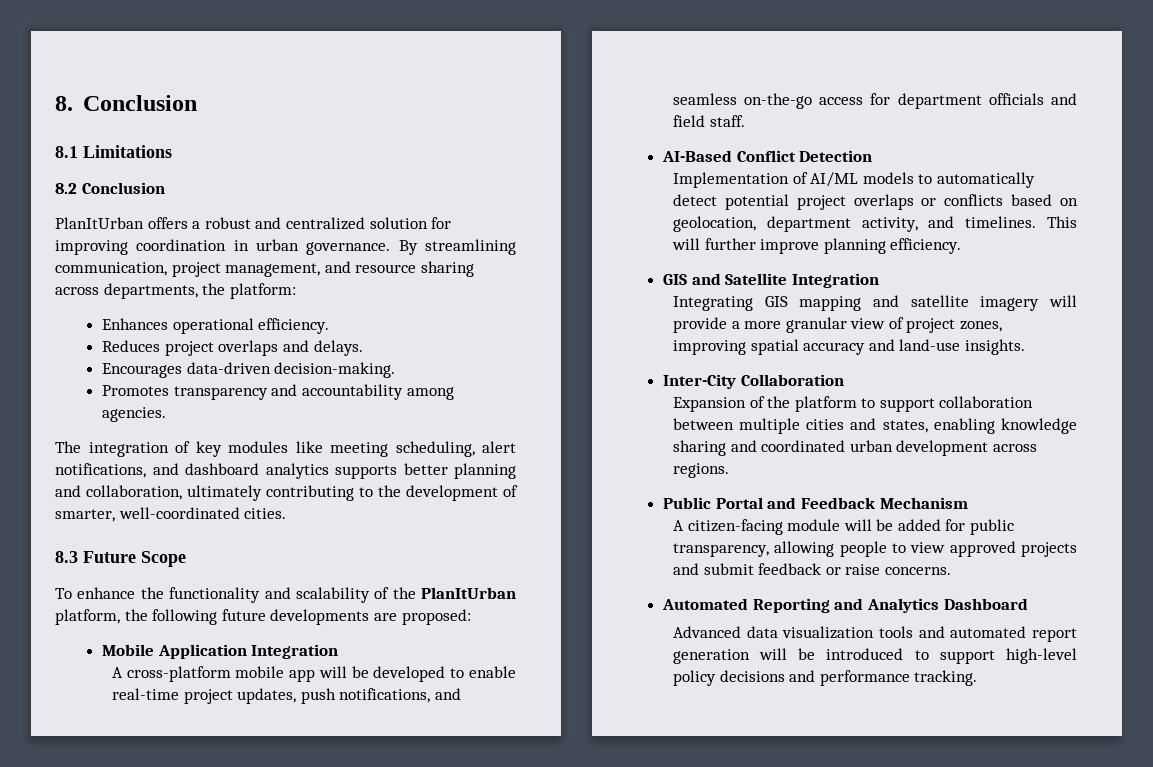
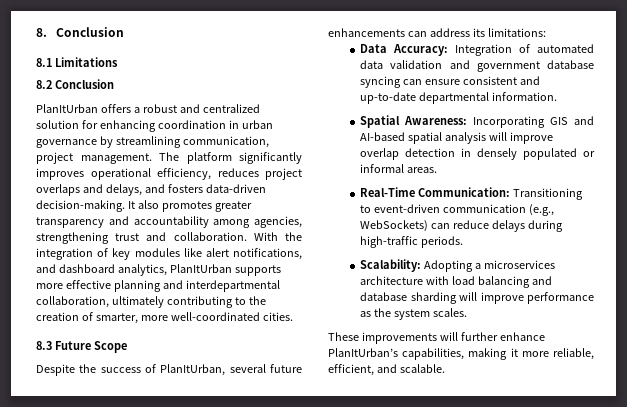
[55,240,128,255] improving -> [99,120,156,132] enhancing
[306,240,418,255] governance. By -> [36,136,113,148] governance by
[225,261,474,277] [55,283,296,299] [102,318,330,334] [102,340,363,356] [102,362,396,378] [102,384,454,400] [102,407,167,422] [55,441,81,453] management, and resource sharing across departments, the platform: // Enhances operational efficiency. // Reduces project overlaps and delays. // Encourages data-driven decision-making. // Promotes transparency and accountability among agencies. // The -> [80,152,302,164] [36,168,302,180] [36,184,266,196] [36,200,252,212] [36,216,302,228] [36,232,302,244] management. The platform significantly improves operational efficiency, reduces project overlaps and delays, and fosters data-driven decision-making. It also promotes greater transparency and accountability among agencies, strengthening trust and collaboration. With the
[330,441,475,457] meeting scheduling, -> (202, 252) none
[265,463,448,479] analytics supports better -> [117,264,281,276] [36,280,111,289] analytics, PlanItUrban supports more effective
(81, 491) none -> [185,280,280,292] interdepartmental
[406,485,498,501] development -> [36,312,79,321] creation
(115, 515) none -> [140,315,168,321] more
[55,587,516,603] [55,609,471,625] [102,644,339,659] [111,666,516,682] [111,688,461,704] [672,93,1077,109] [672,115,745,127] [662,150,873,162] [672,172,1035,188] [672,194,1078,210] [672,216,1077,232] [671,238,962,254] [663,273,879,288] [672,295,1077,311] [672,317,1003,333] [672,339,1025,355] [663,374,844,389] [672,396,1034,412] [672,418,1077,434] [672,440,1037,456] [672,463,729,478] [663,497,968,509] [672,519,1015,535] [672,541,1077,557] [672,563,951,575] [662,598,1028,613] [672,626,1077,642] [672,648,1077,664] [672,670,978,686] To enhance the functionality and scalability of the PlanItUrban platform, the following future developments are proposed: // Mobile Application Integration // A cross-platform mobile app will be developed to enable real-time project updates, push notifications, and seamless on-the-go access for department officials and field staff. // AI-Based Conflict Detection // Implementation of AI/ML models to automatically detect potential project overlaps or conflicts based on geolocation, department activity, and timelines. This will further improve planning efficiency. // GIS and Satellite Integration // Integrating GIS mapping and satellite imagery will provide a more granular view of project zones, improving spatial accuracy and land-use insights. // Inter-City Collaboration // Expansion of the platform to support collaboration between multiple cities and states, enabling knowledge sharing and coordinated urban development across regions. // Public Portal and Feedback Mechanism // A citizen-facing module will be added for public transparency, allowing people to view approved projects and submit feedback or raise concerns. // Automated Reporting and Analytics Dashboard // Advanced data visualization tools and automated report generation will be introduced to support high-level policy decisions and performance tracking. -> [36,364,302,376] [328,28,546,37] [360,44,594,56] [360,60,594,72] [360,76,541,88] [360,92,558,104] [360,115,594,128] [360,132,554,144] [360,148,595,160] [360,164,438,173] [360,187,584,200] [360,204,555,216] [360,220,564,232] [360,236,464,248] [360,259,556,272] [360,276,553,288] [360,292,594,304] [360,308,468,320] [328,332,545,344] [328,348,594,360] [328,364,445,376] Despite the success of PlanItUrban, several future enhancements can address its limitations: // Data Accuracy: Integration of automated data validation and government database syncing can ensure consistent and up-to-date departmental information. // Spatial Awareness: Incorporating GIS and AI-based spatial analysis will improve overlap detection in densely populated or informal areas. // Real-Time Communication: Transitioning to event-driven communication (e.g., WebSockets) can reduce delays during high-traffic periods. // Scalability: Adopting a microservices architecture with load balancing and database sharding will improve performance as the system scales. // These improvements will further enhance PlanItUrban’s capabilities, making it more reliable, efficient, and scalable.

